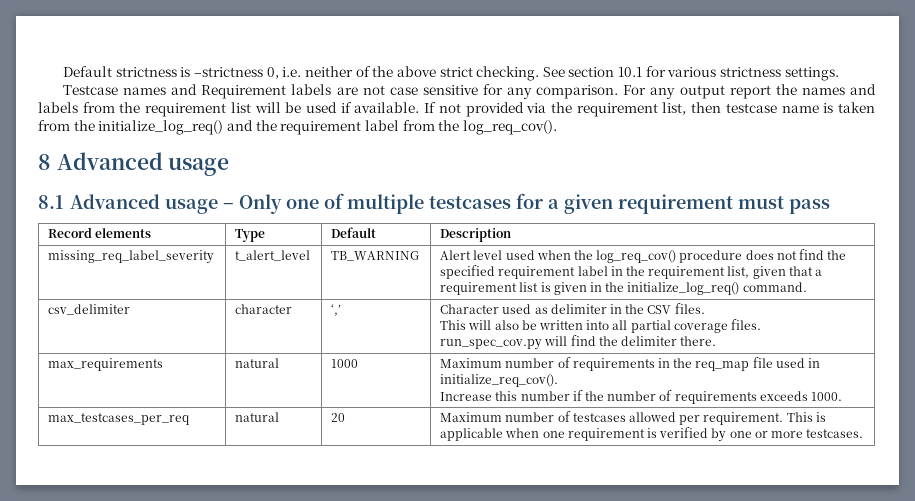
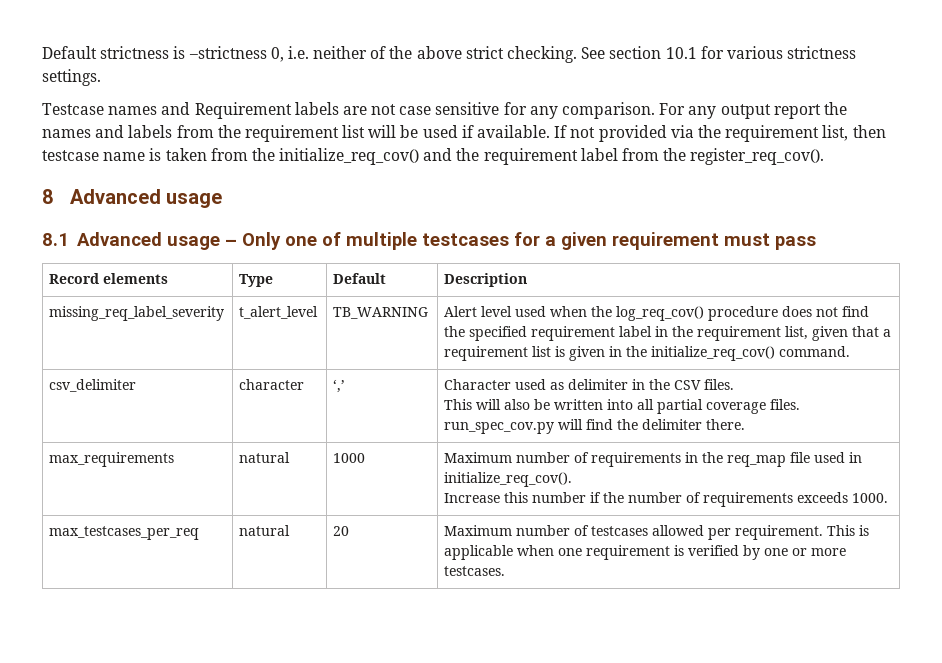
[98,120,224,135] initialize_log_req() -> [279,148,420,165] initialize_req_cov()
[462,120,557,135] log_req_cov(). -> [690,148,825,165] register_req_cov().
[627,282,740,295] initialize_log_req() -> [651,346,776,361] initialize_req_cov()

